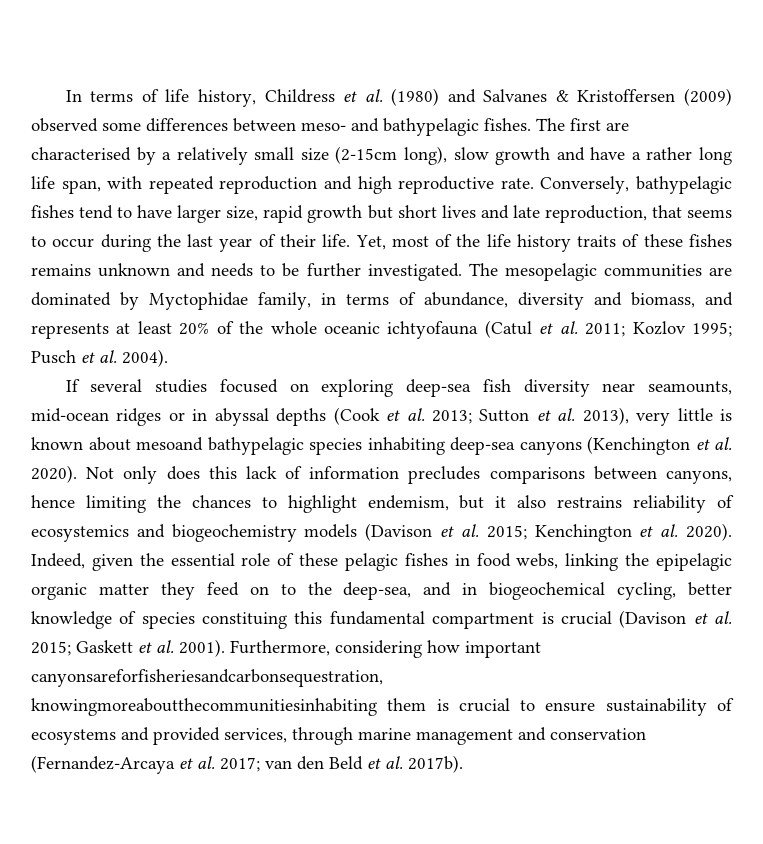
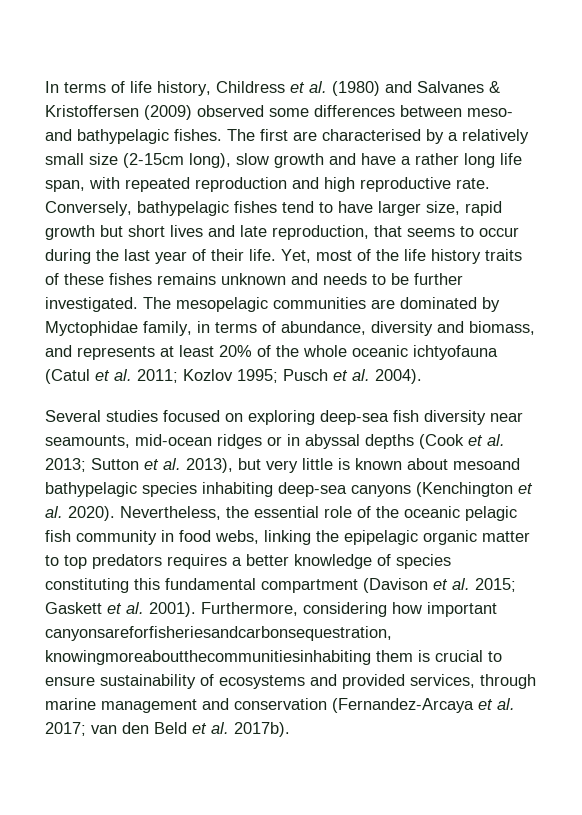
[65,379,143,392] If several -> [45,410,101,422] Several
(629, 416) none -> [238,458,261,470] but
[86,466,732,484] [31,495,734,513] [31,523,733,542] [31,553,448,571] Not only does this lack of information precludes comparisons between canyons, hence limiting the chances to highlight endemism, but it also restrains reliability of ecosystemics and biogeochemistry models (Davison et al. 2015; Kenchington et al. 2020). Indeed, given the essential role of these pelagic fishes -> [120,506,517,521] [45,530,157,545] Nevertheless, the essential role of the oceanic pelagic fish community
[160,582,677,600] they feed on to the deep-sea, and in biogeochemical cycling, -> [45,554,242,569] to top predators requires a
[202,612,288,629] constituing -> [45,578,129,593] constituting
[541,611,612,625] is crucial -> (358, 586) none

